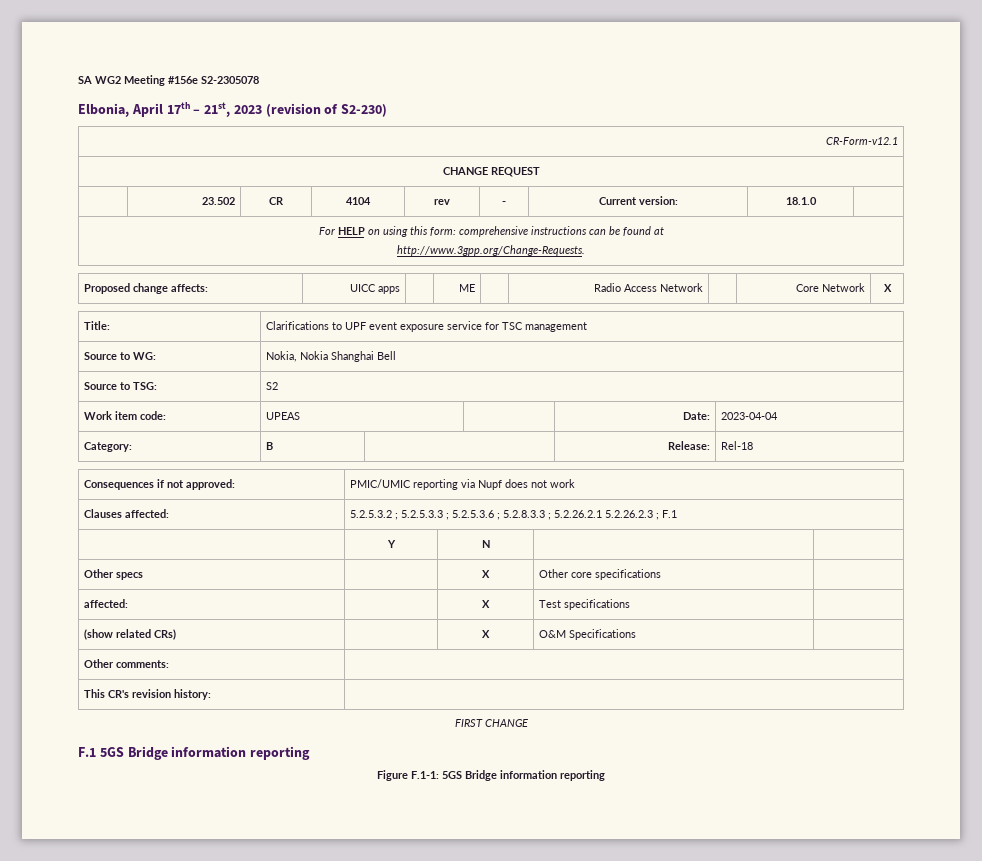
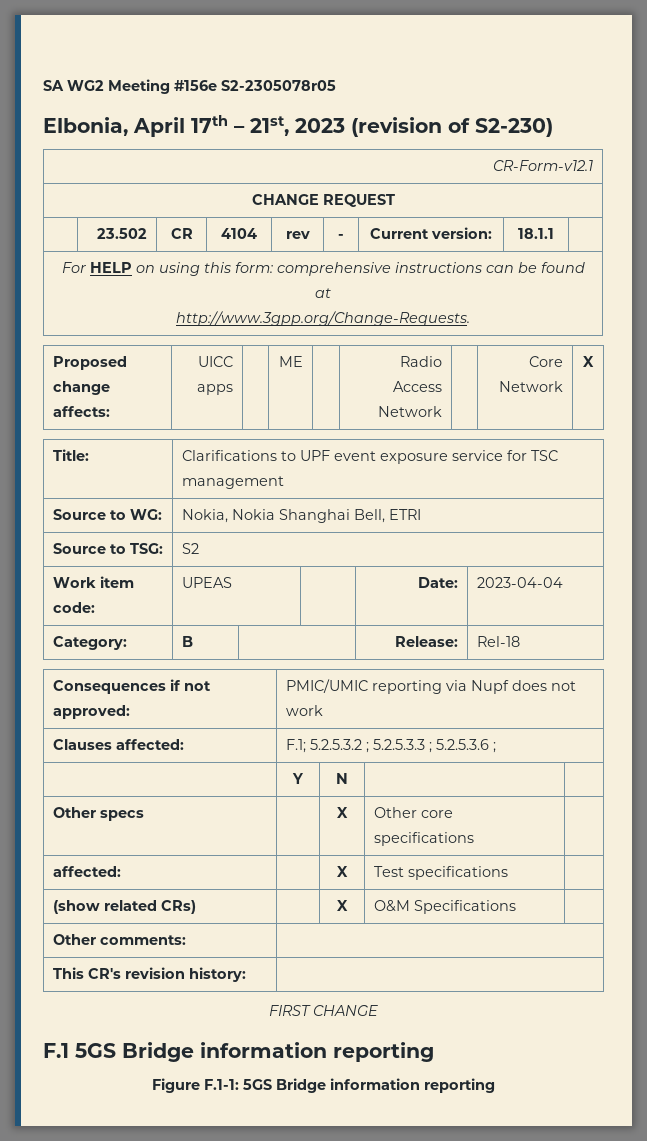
[201,76,259,84] S2-2305078 -> [221,80,336,91] S2-2305078r05
[785,197,817,205] 18.1.0 -> [518,228,554,239] 18.1.1
[376,351,396,360] Bell -> [353,509,421,523] Bell, ETRI
(169, 513) none -> [285,739,306,753] F.1;
[502,510,677,520] 5.2.8.3.3 ; 5.2.26.2.1 5.2.26.2.3 ; F.1 -> (496, 747) none

